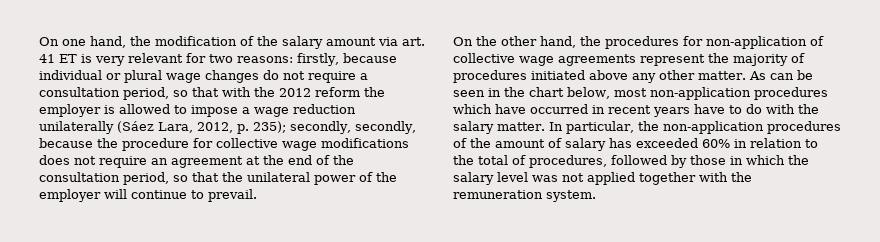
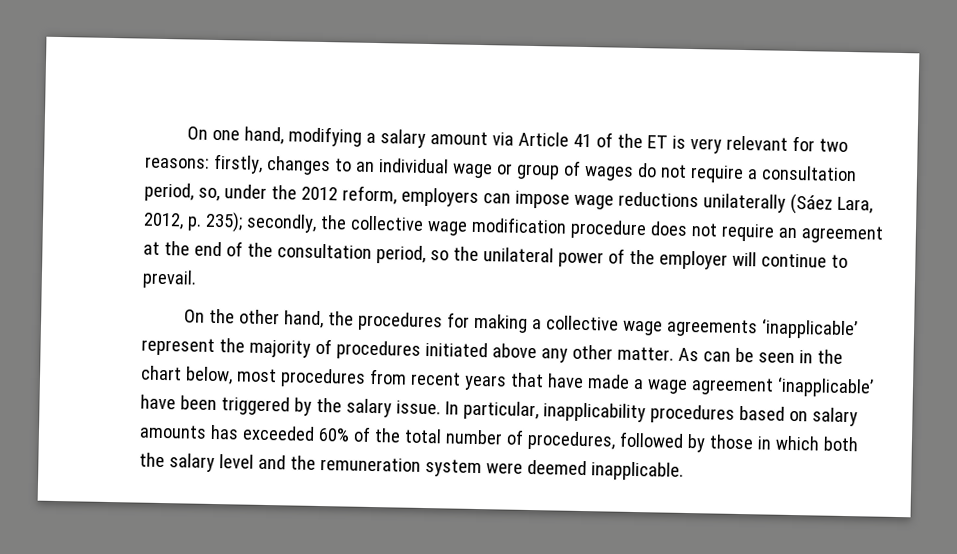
[130,36,425,49] [39,54,55,63] the modification of the salary amount via art. 41 -> [287,126,643,149] modifying a salary amount via Article 41 of the
[342,53,397,63] [39,70,259,83] because individual or plural wage changes -> [265,155,634,181] changes to an individual wage or group of wages
[173,87,385,97] [39,104,356,117] so that with the 2012 reform the employer is allowed to impose a wage reduction -> [197,184,699,210] so, under the 2012 reform, employers can impose wage reductions
[354,121,416,134] [39,138,409,151] secondly, because the procedure for collective wage modifications -> [319,214,647,240] the collective wage modification procedure
[192,172,219,182] that -> (449, 255) none
[706,36,824,49] non-application of -> [472,313,542,333] making a
(636, 60) none -> [760,318,858,340] ‘inapplicable’
[649,87,828,100] [453,104,819,117] [453,121,545,134] non-application procedures which have occurred in recent years have to do with the salary matter. -> [279,368,874,398] [140,394,441,418] procedures from recent years that have made a wage agreement ‘inapplicable’ have been triggered by the salary issue.
[637,121,841,134] [453,138,818,151] the non-application procedures of the amount of salary has exceeded 60% in relation to -> [542,402,858,427] [139,424,371,442] inapplicability procedures based on salary amounts has exceeded 60% of
(508, 160) none -> [444,429,503,445] number
(785, 160) none -> [822,436,859,452] both
[532,172,752,185] [453,190,596,202] was not applied together with the remuneration system. -> [257,454,684,481] and the remuneration system were deemed inapplicable.

